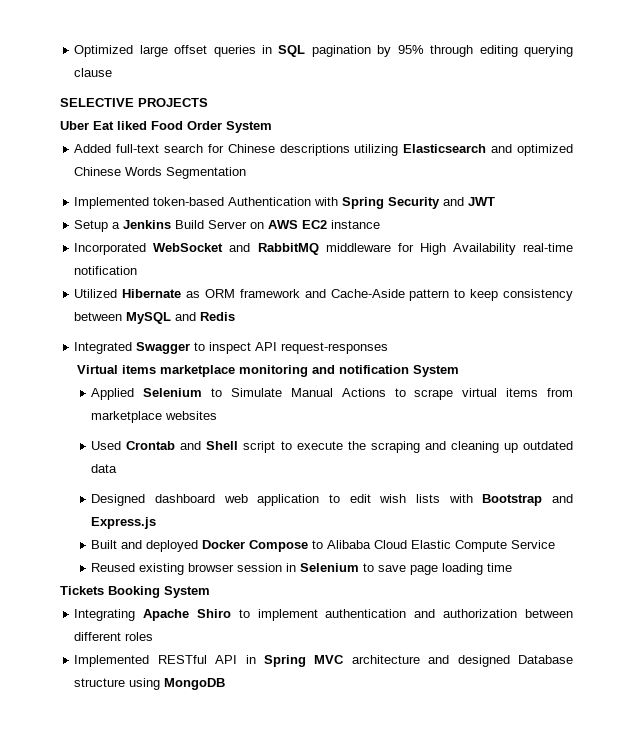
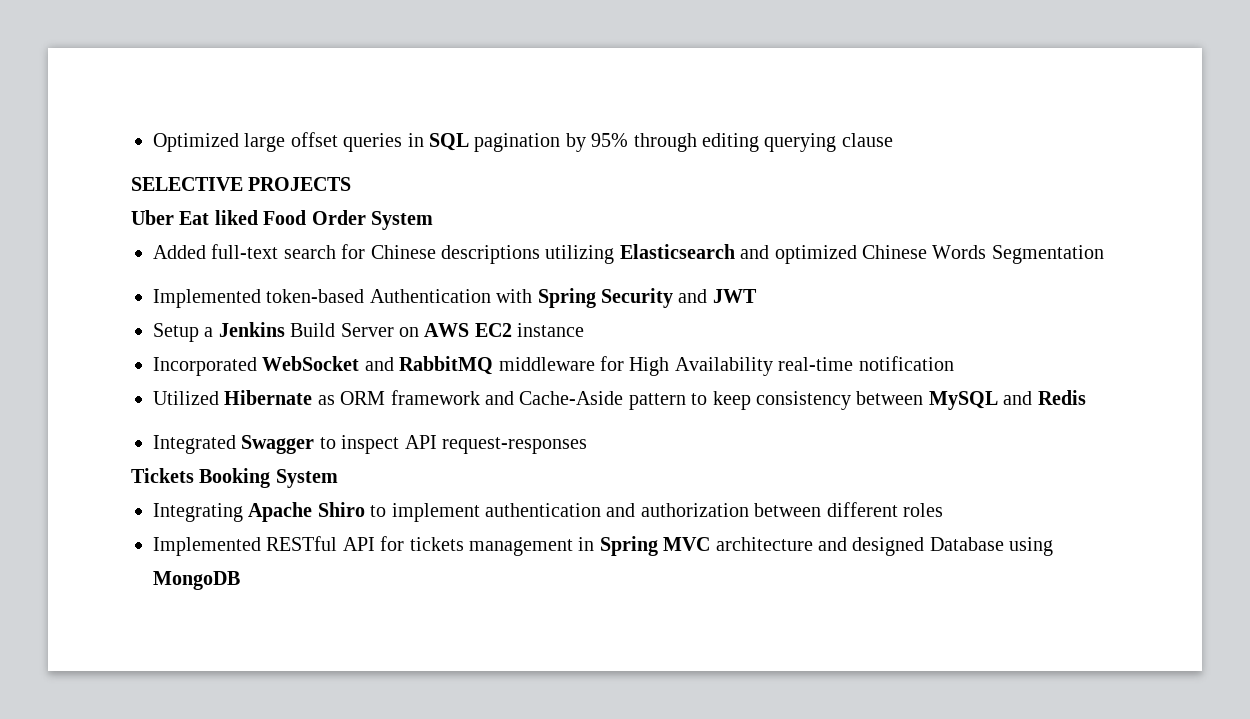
[76,365,459,377] [91,388,573,400] [91,411,218,423] [91,441,574,453] [91,464,118,473] [91,494,574,506] [91,517,157,529] [91,540,556,552] [91,563,513,575] // Virtual items marketplace monitoring and notification System // Applied Selenium to Simulate Manual Actions to scrape virtual items from marketplace websites // Used Crontab and Shell script to execute the scraping and cleaning up outdated data // Designed dashboard web application to edit wish lists with Bootstrap and Express.js // Built and deployed Docker Compose to Alibaba Cloud Elastic Compute Service // Reused existing browser session in Selenium to save page loading time -> (587, 445) none
(238, 659) none -> [380,536,573,556] for tickets management
[74,678,126,687] structure -> (1004, 544) none

